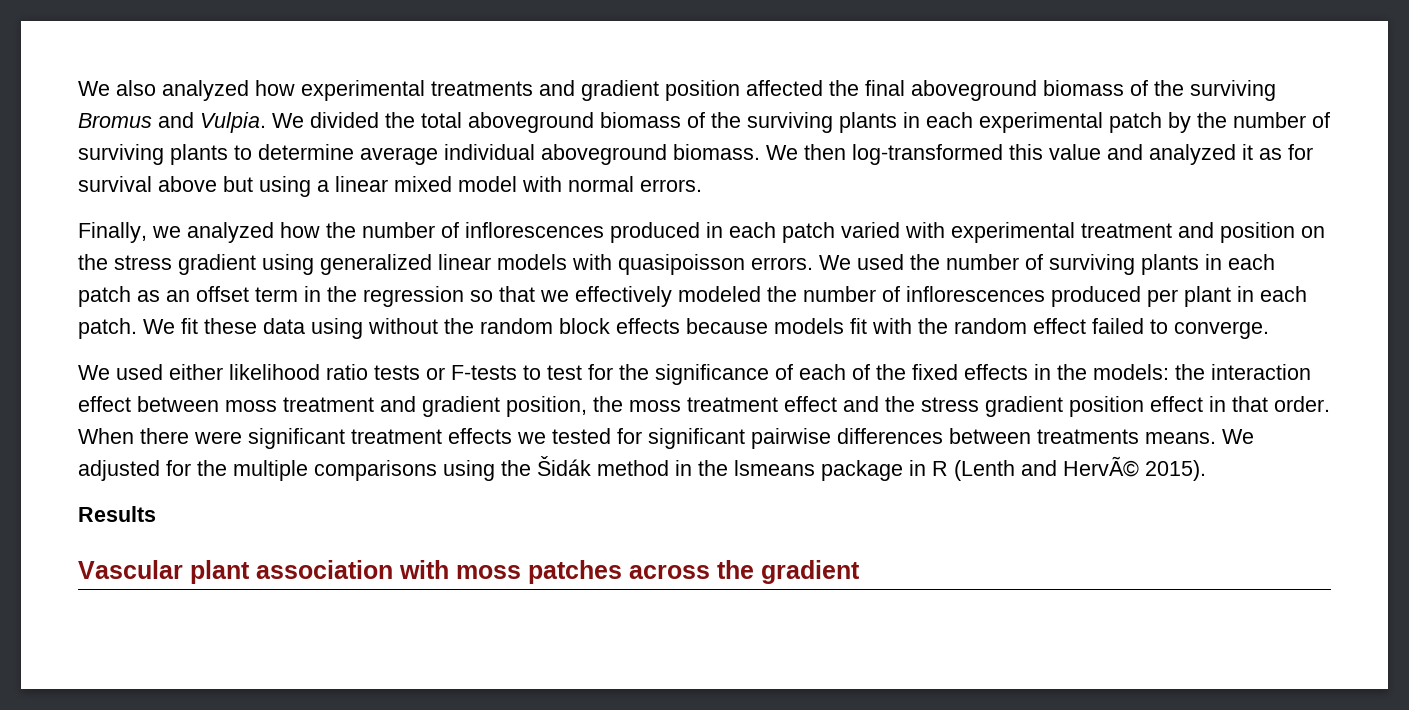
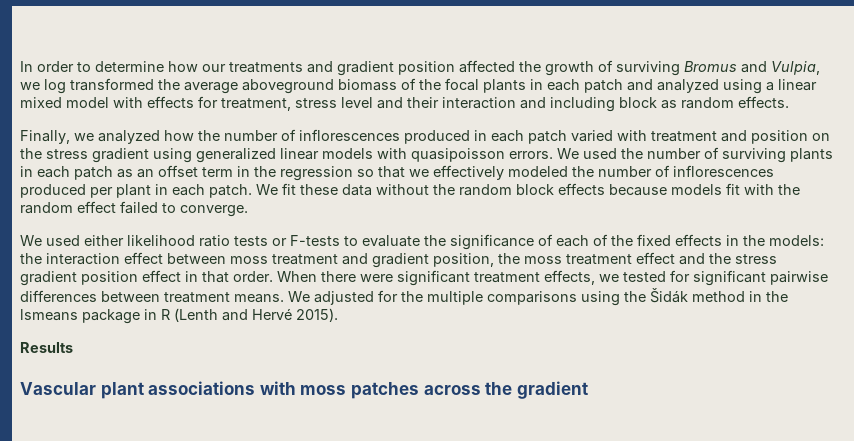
[78,80,425,101] We also analyzed how experimental -> [20,61,226,72] In order to determine how our
[865,80,1276,101] [78,112,1330,133] [78,144,1313,165] [78,176,253,192] final aboveground biomass of the surviving Bromus and Vulpia. We divided the total aboveground biomass of the surviving plants in each experimental patch by the number of surviving plants to determine average individual aboveground biomass. We then log-transformed this value and analyzed it as for survival above but -> [545,60,820,76] [20,78,719,94] growth of surviving Bromus and Vulpia, we log transformed the average aboveground biomass of the focal plants in each patch and analyzed
[568,176,702,192] normal errors. -> [147,96,789,112] effects for treatment, stress level and their interaction and including block as random effects.
[951,222,1075,243] experimental -> (647, 135) none
[311,318,363,339] using -> (372, 190) none
[547,364,613,380] test for -> [362,235,420,247] evaluate
[448,428,512,444] effects -> [544,270,595,285] effects,
[1037,429,1139,444] treatments -> [164,292,230,303] treatment
[1063,456,1139,477] HervÃ© -> [252,308,292,320] Hervé
[256,560,393,579] association -> [148,381,256,395] associations

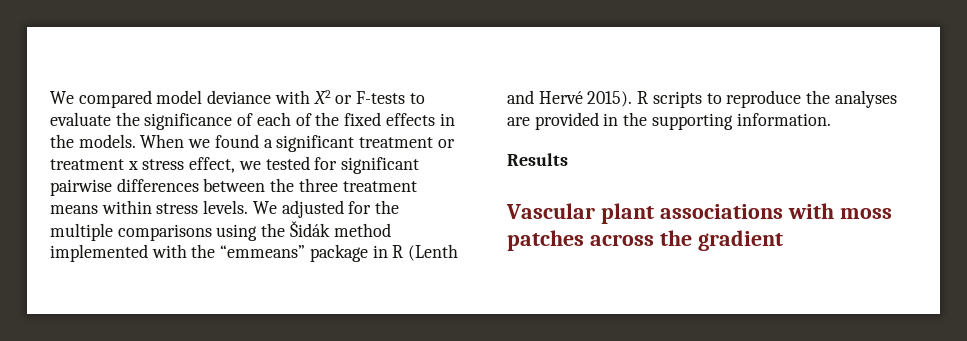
[20,60,820,76] [20,78,817,94] [20,96,789,112] [20,129,830,144] [20,147,833,163] [20,165,774,181] [20,183,800,198] [20,201,248,217] [20,235,268,247] In order to determine how our treatments and gradient position affected the growth of surviving Bromus and Vulpia, we log transformed the average aboveground biomass of the focal plants in each patch and analyzed using a linear mixed model with effects for treatment, stress level and their interaction and including block as random effects. // Finally, we analyzed how the number of inflorescences produced in each patch varied with treatment and position on the stress gradient using generalized linear models with quasipoisson errors. We used the number of surviving plants in each patch as an offset term in the regression so that we effectively modeled the number of inflorescences produced per plant in each patch. We fit these data without the random block effects because models fit with the random effect failed to converge. // We used either likelihood ratio tests -> [50,90,331,108] We compared model deviance with X2
[769,235,824,246] [20,252,777,268] [20,270,595,286] models: the interaction effect between moss treatment and gradient position, the moss treatment effect and the stress gradient position effect in that order. When there were significant treatment effects, -> [78,134,455,152] [50,157,236,173] models. When we found a significant treatment or treatment x stress effect,
[164,292,284,303] treatment means. -> [270,178,417,192] [50,200,249,214] the three treatment means within stress levels.
[749,291,788,302] [20,309,78,321] in the lsmeans -> [50,244,306,262] implemented with the “emmeans”
(338, 315) none -> [637,90,897,108] [507,112,831,130] R scripts to reproduce the analyses are provided in the supporting information.

